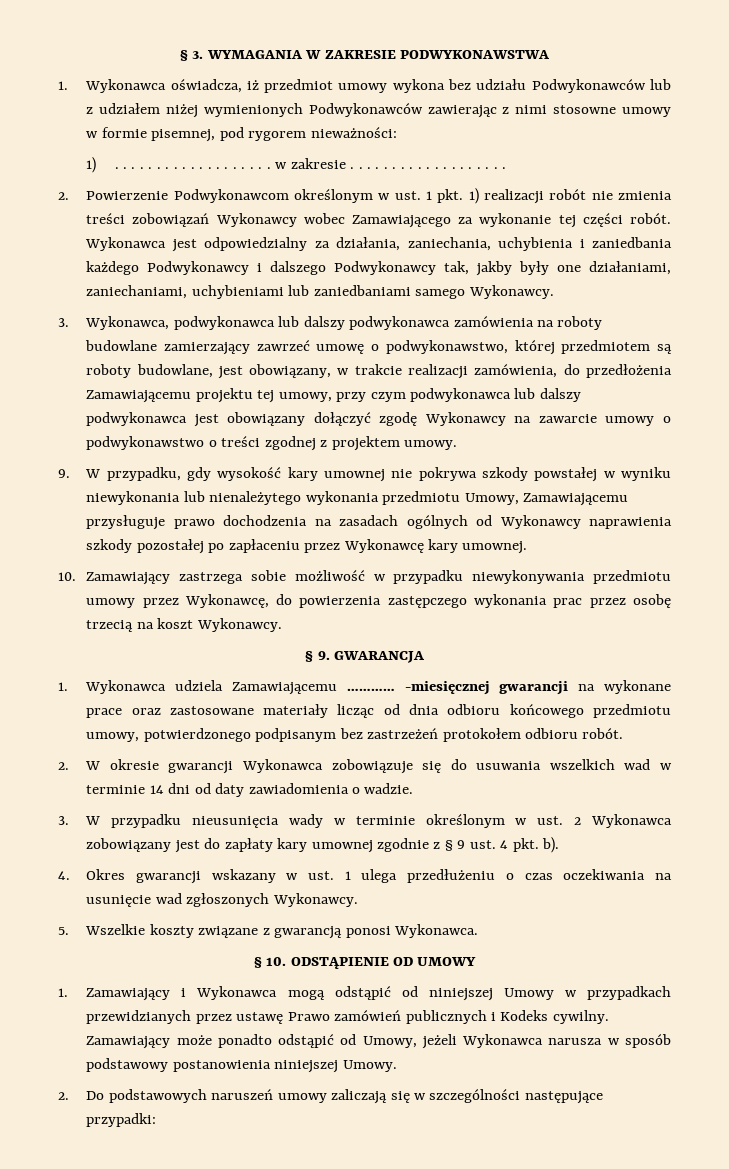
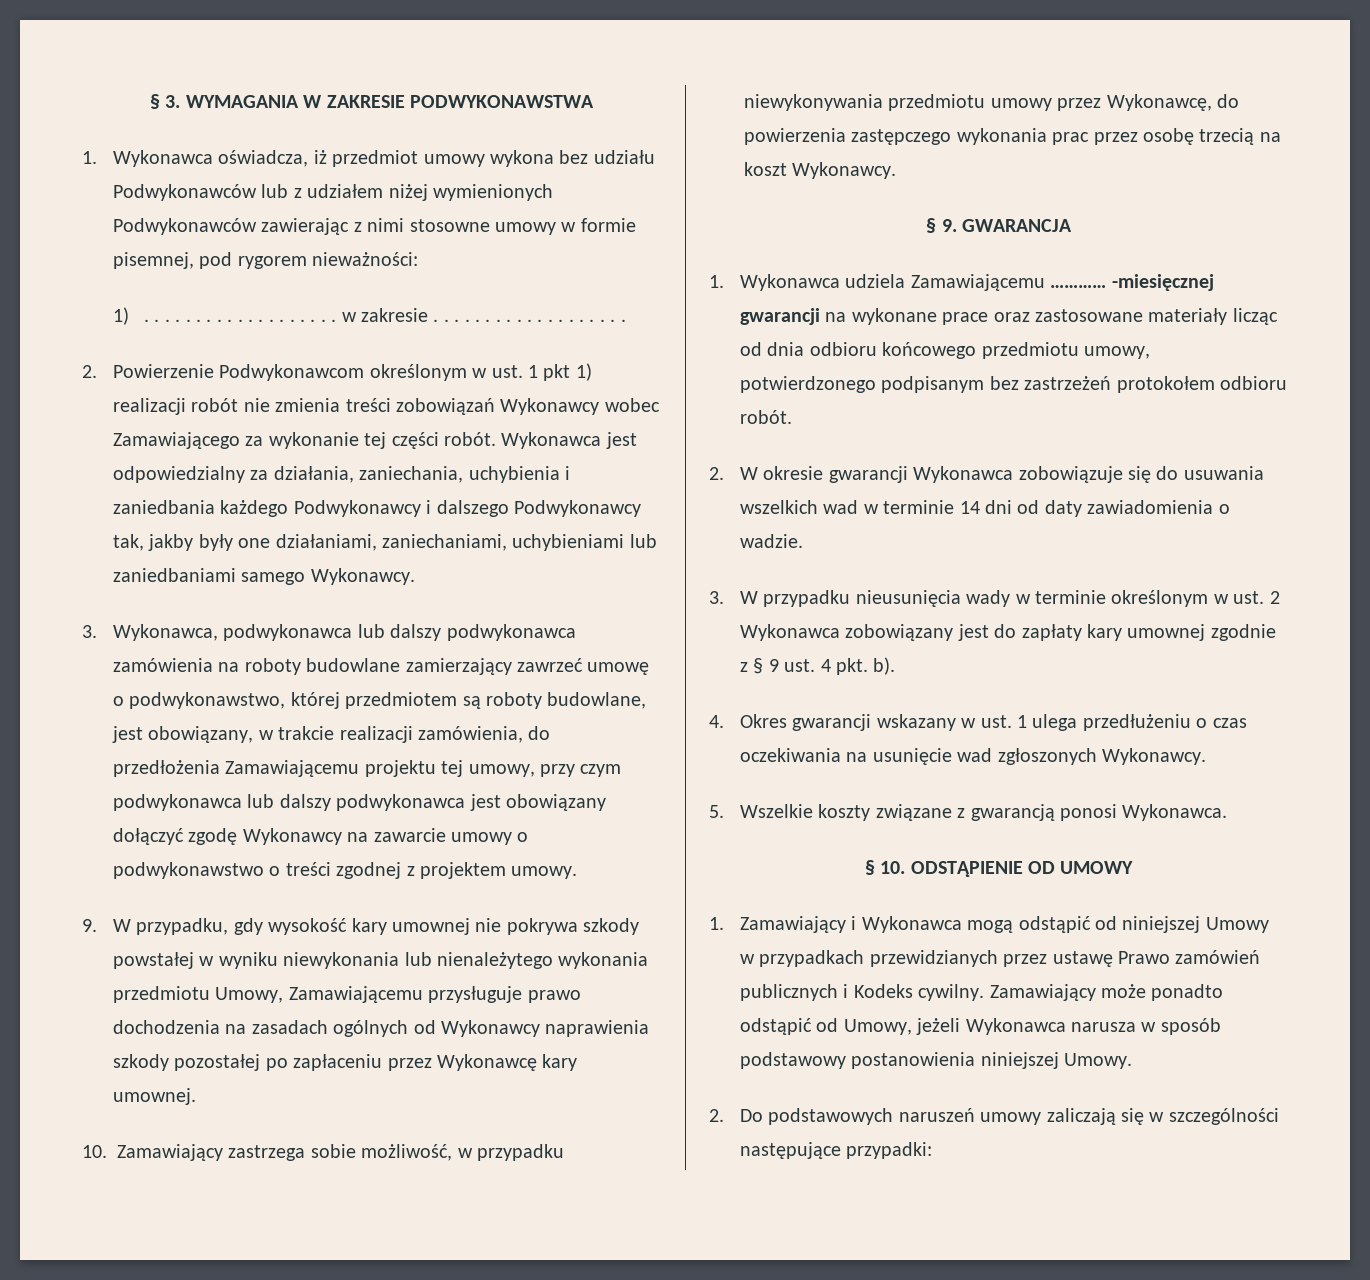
[437,189,464,203] pkt. -> [543,364,571,381] pkt
[294,570,365,581] możliwość -> [361,1144,453,1161] możliwość,

